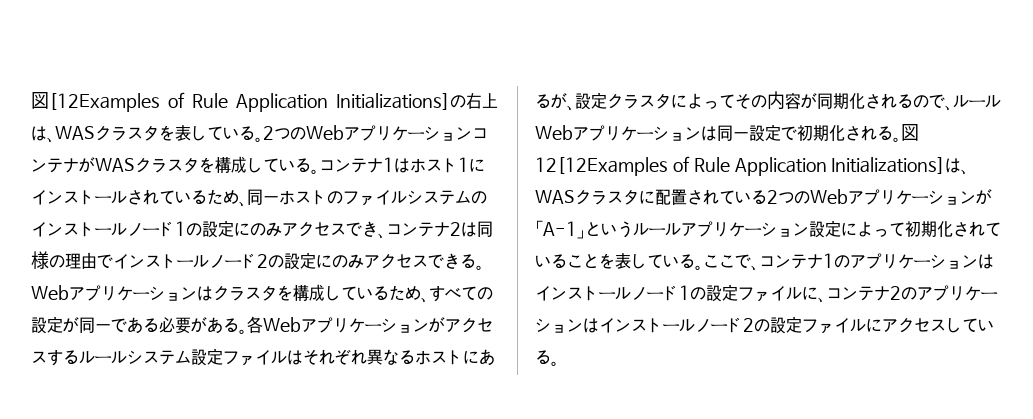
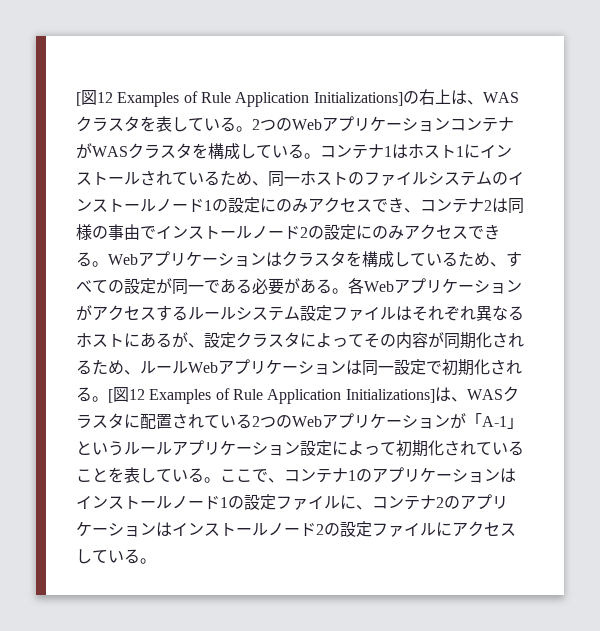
[31,92,160,112] 図[12Examples -> [76,90,180,107] [図12 Examples
[65,253,81,269] 理 -> [108,224,124,240] 事
[913,94,945,109] ので -> [92,359,124,375] ため
[901,124,919,141] [535,157,668,176] 図12[12Examples -> [108,387,212,404] [図12 Examples

